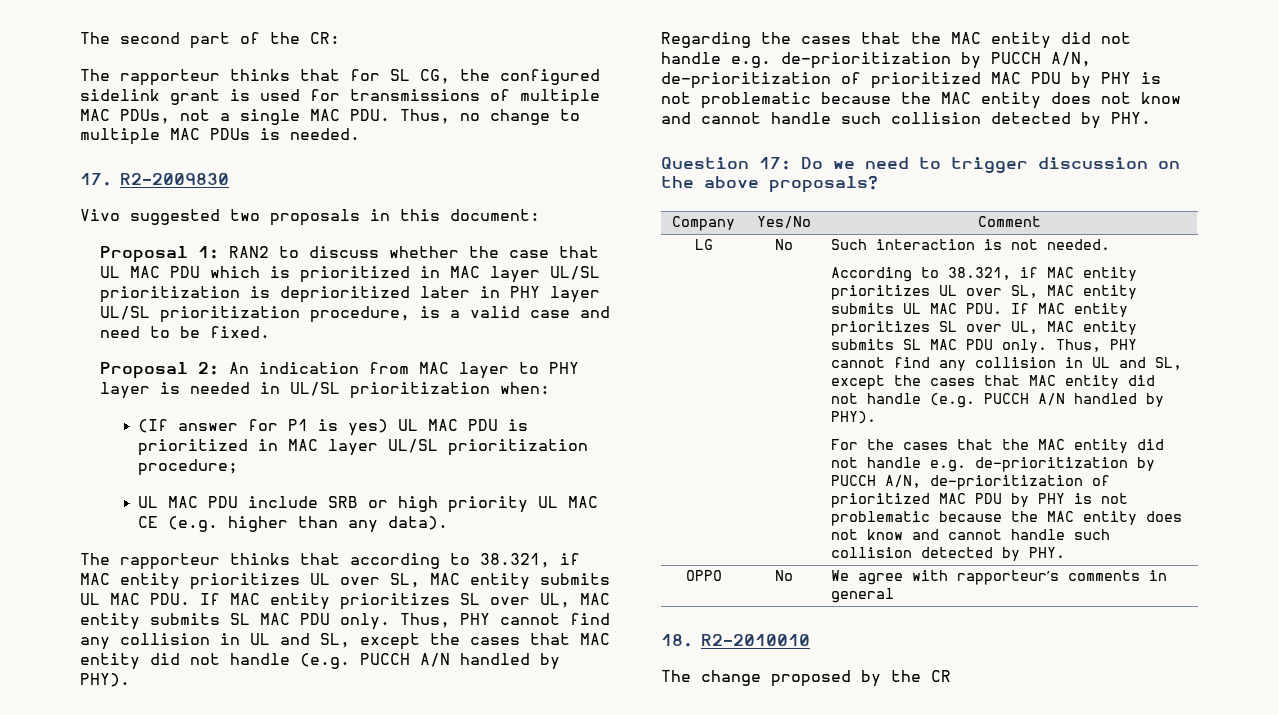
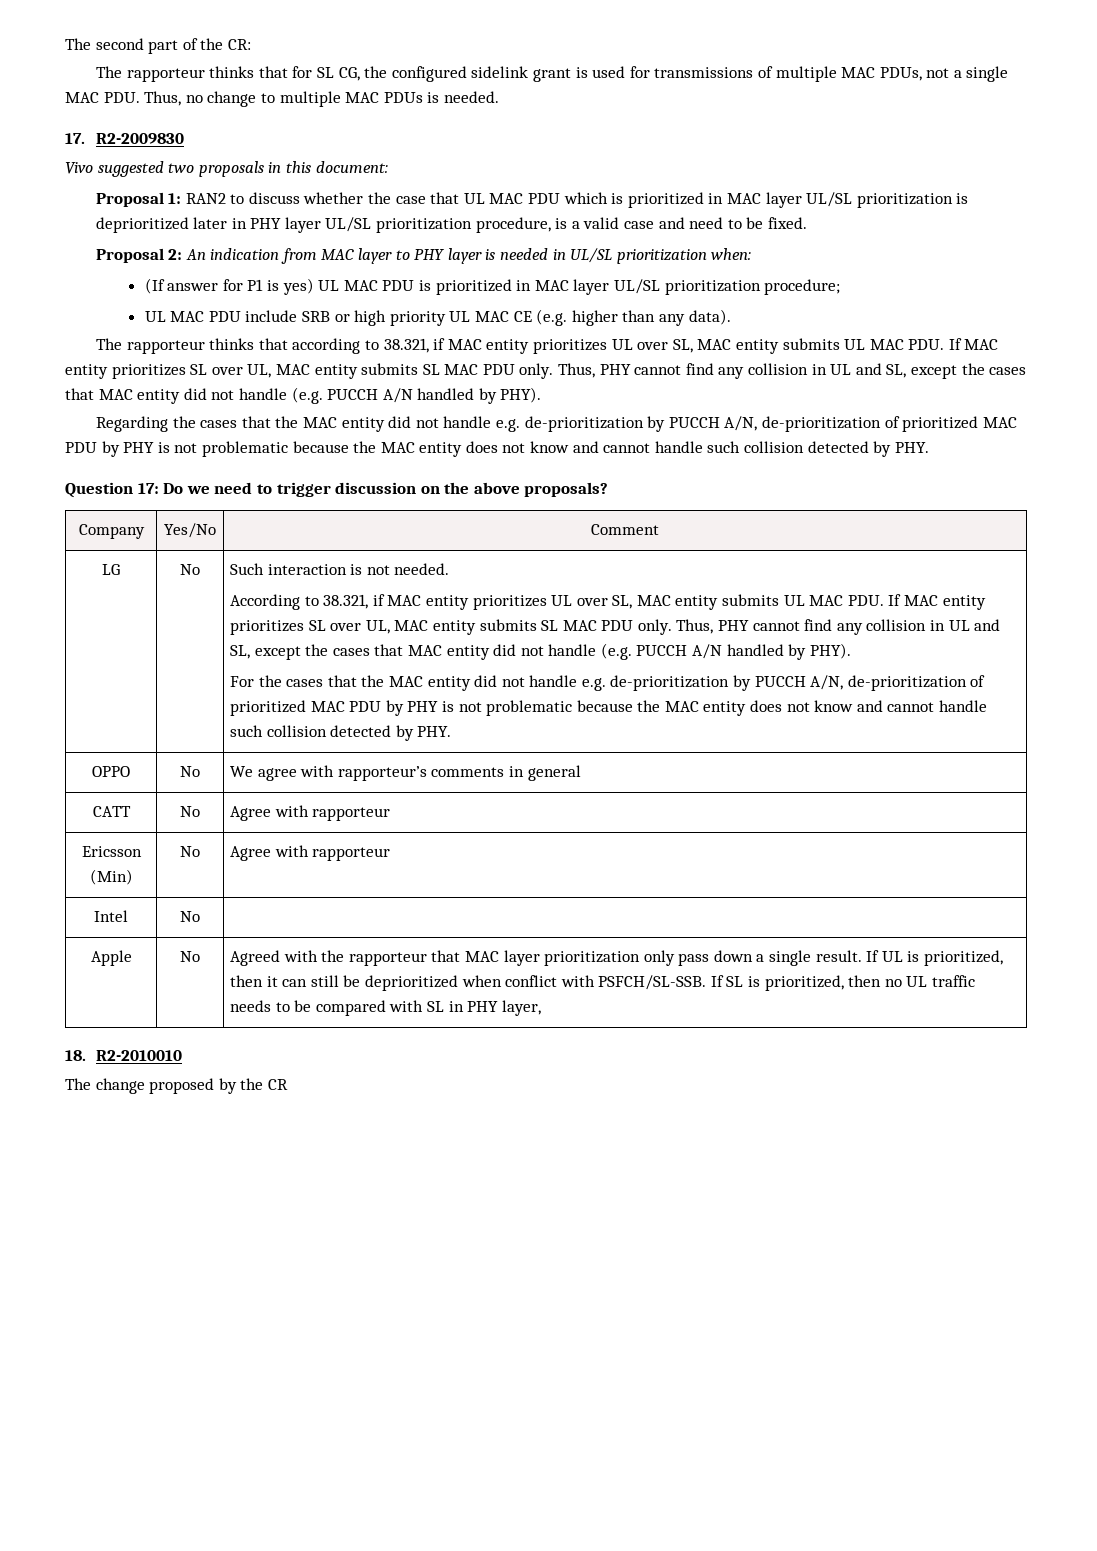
(895, 595) none -> [92,806,131,817] [180,806,200,817] [229,805,391,821] [81,846,142,857] [89,869,133,885] [180,846,200,857] [229,845,391,861] [94,910,128,922] [180,911,200,922] [90,950,132,966] [180,951,200,962] [229,950,1004,966] [229,975,976,991] [229,1000,541,1016] // CATT | No | Agree with rapporteur // Ericsson (Min) | No | Agree with rapporteur // Intel | No | // Apple | No | Agreed with the rapporteur that MAC layer prioritization only pass down a single result. If UL is prioritized, then it can still be deprioritized when conflict with PSFCH/SL-SSB. If SL is prioritized, then no UL traffic needs to be compared with SL in PHY layer,

